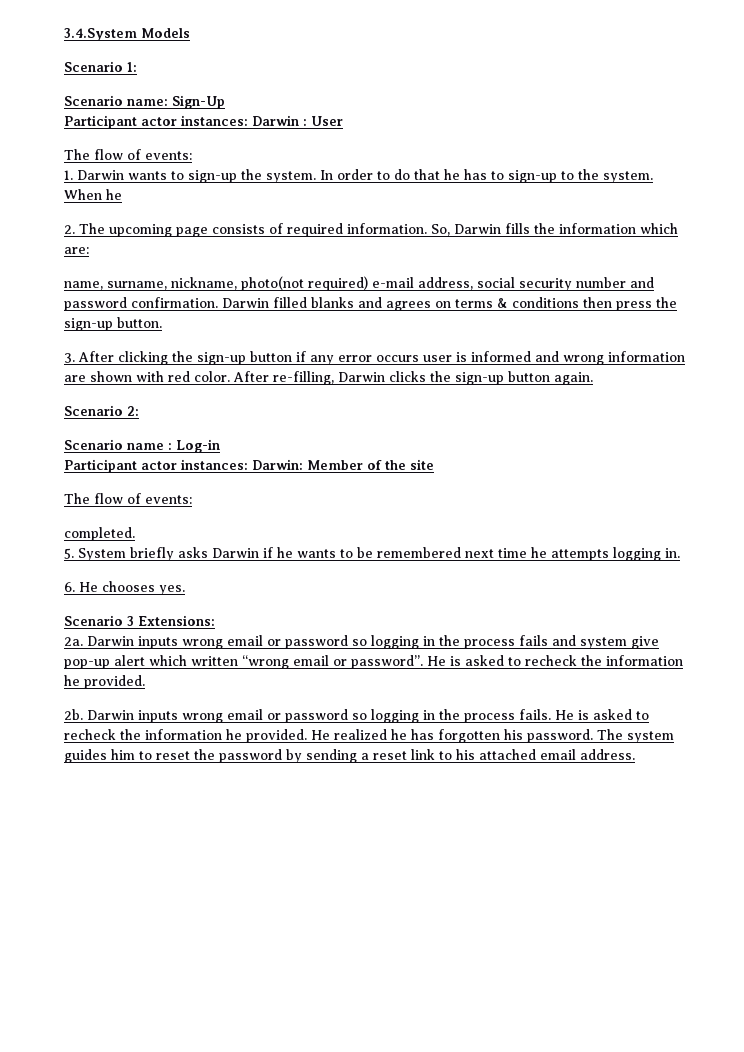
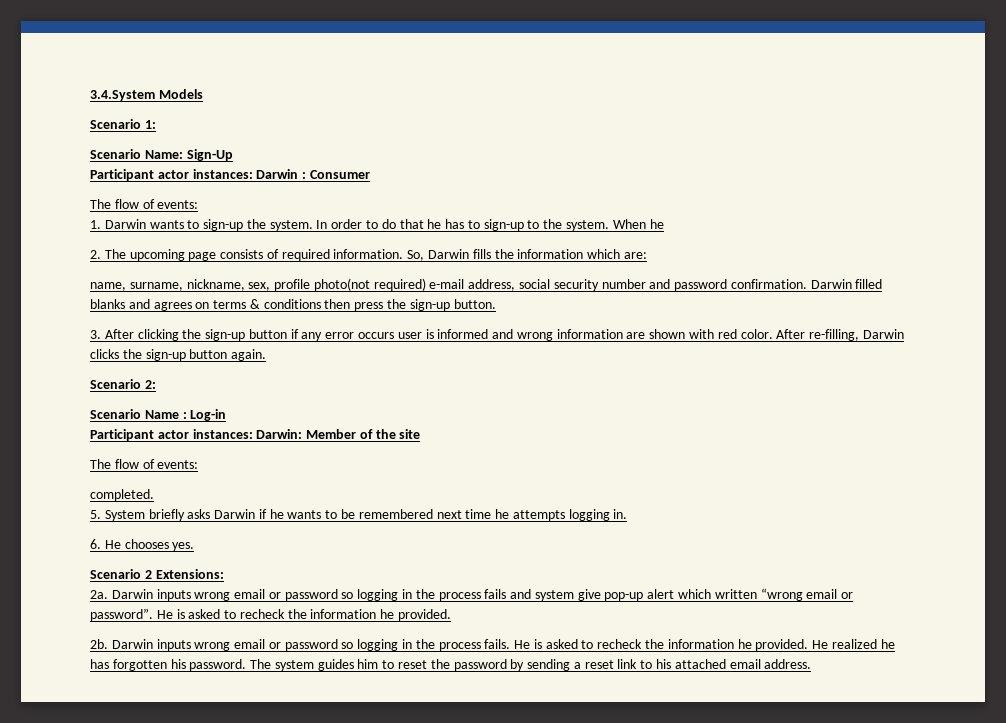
[127,99,168,106] name: -> [144,150,183,159] Name:
[311,116,343,126] User -> [309,170,370,179] Consumer
(237, 283) none -> [248,279,311,291] sex, profile
[127,443,164,450] name -> [144,410,179,419] Name
[127,616,134,626] 3 -> [144,570,152,579] 2

